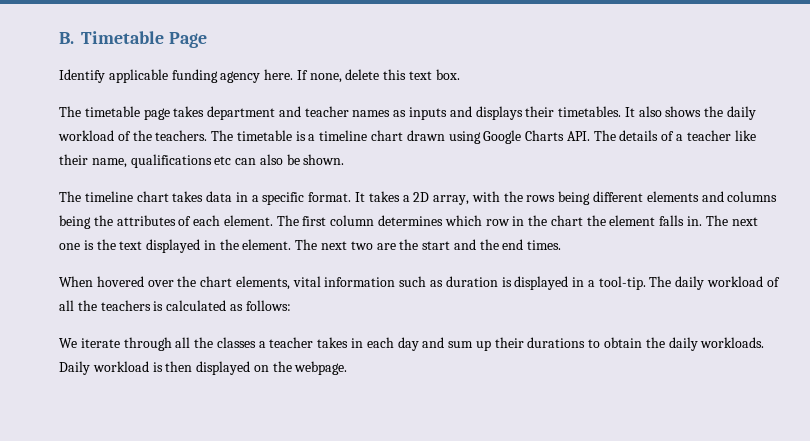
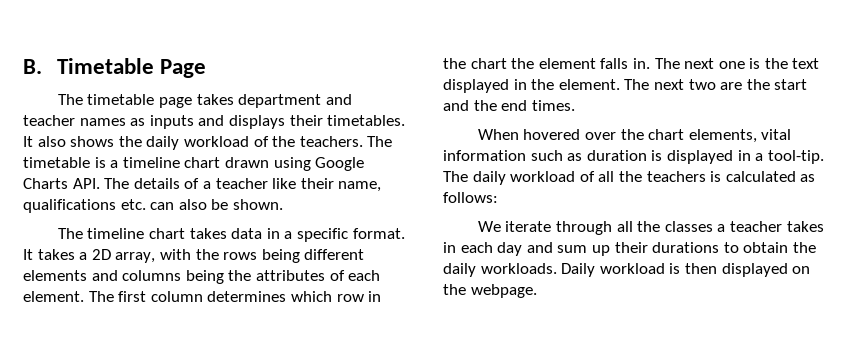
[59,69,460,83] // Identify applicable funding agency here. If none, delete this text box. -> (206, 68) none
[214,156,232,165] etc -> [120,199,146,210] etc.

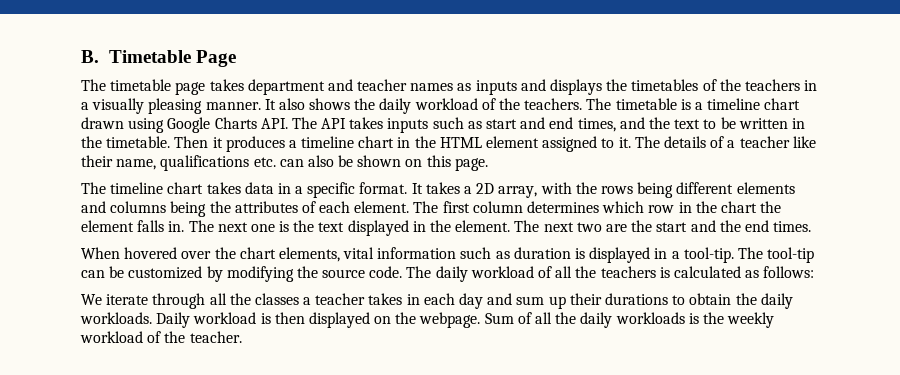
[289,115,406,126] their timetables. -> [606,79,818,91] [81,98,261,114] the timetables of the teachers in a visually pleasing manner.
(130, 183) none -> [321,117,805,133] [81,136,660,152] API takes inputs such as start and end times, and the text to be written in the timetable. Then it produces a timeline chart in the HTML element assigned to it. The
[232,199,283,210] shown. -> [357,155,488,171] shown on this page.
(468, 176) none -> [767,247,815,263] [81,266,432,282] tool-tip can be customized by modifying the source code. The
(537, 291) none -> [484,312,775,328] [80,331,242,343] Sum of all the daily workloads is the weekly workload of the teacher.

